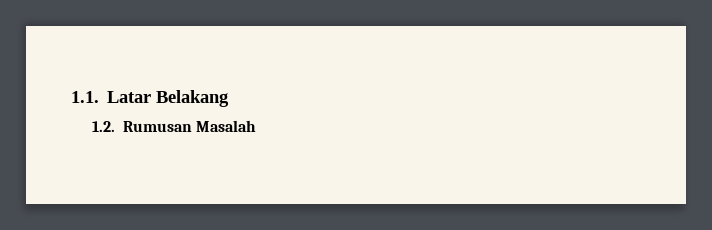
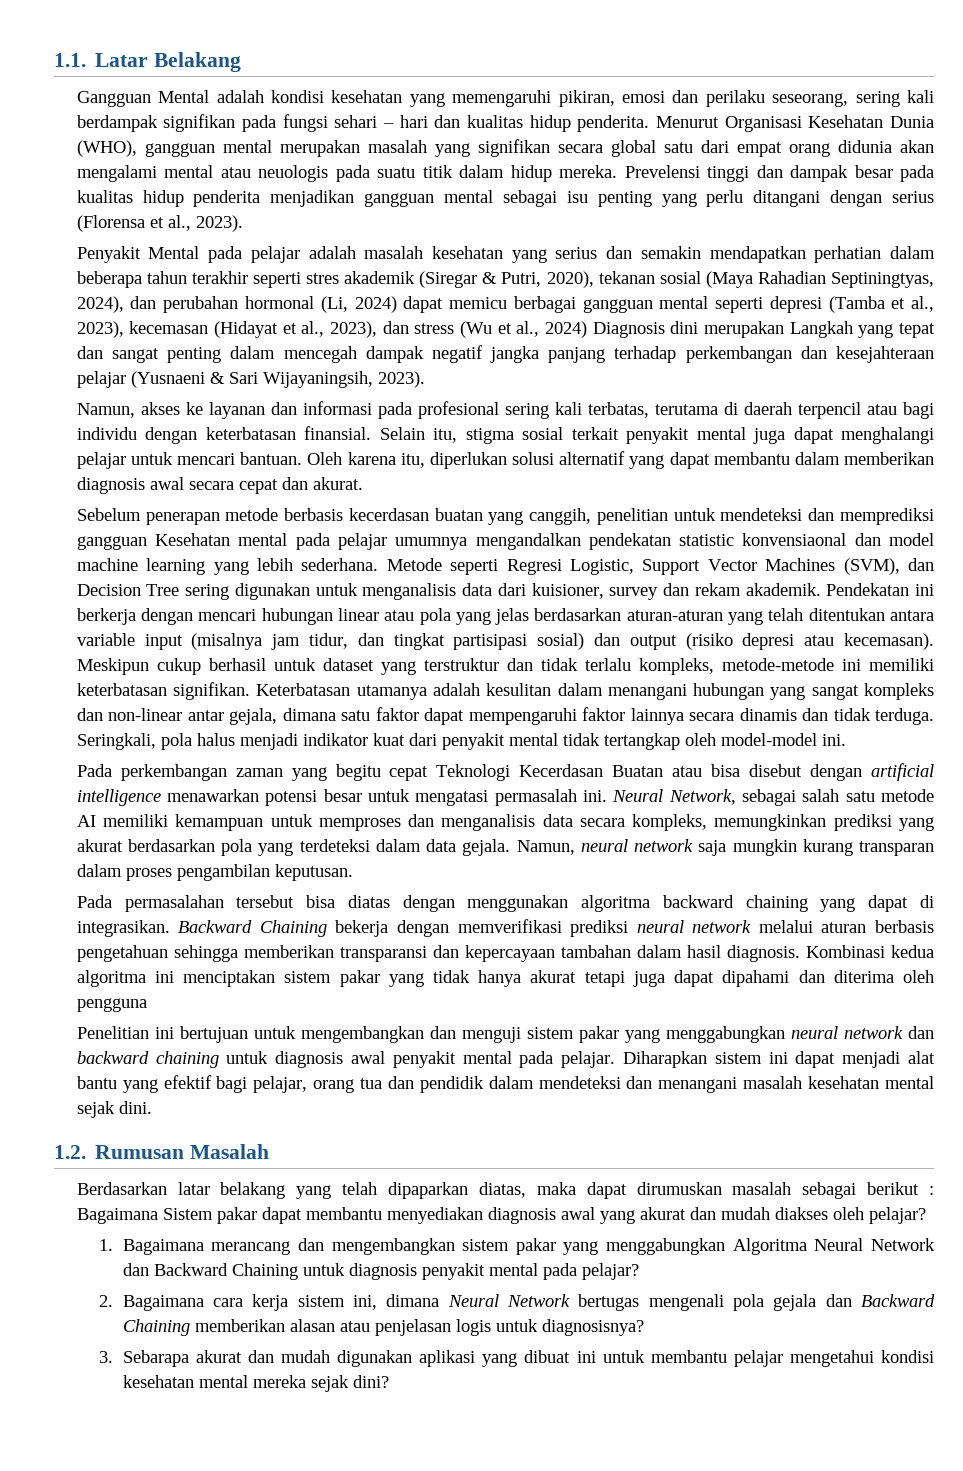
[92,120,257,132] 1.2. Rumusan Masalah -> [76,90,935,107] [76,114,934,132] [76,139,935,157] [76,165,934,182] [76,190,935,207] [76,215,243,232] [76,246,935,263] [76,271,934,288] [76,296,935,313] [76,321,936,338] [76,345,934,363] [76,371,425,388] [76,401,934,419] [76,426,934,444] [76,451,934,469] [76,477,363,494] [76,508,934,525] [76,533,934,550] [76,558,935,575] [76,583,934,600] [76,608,935,625] [76,633,935,650] [76,658,934,675] [76,682,934,700] [76,707,934,725] [76,733,846,750] [76,763,935,781] [76,789,935,806] [76,814,934,831] [76,839,934,856] [76,864,353,881] [76,895,934,912] [76,919,934,937] [76,945,934,962] [76,970,934,987] [76,998,147,1012] [76,1026,934,1043] [76,1051,936,1068] [76,1075,935,1093] [76,1101,152,1118] [54,1144,270,1159] [76,1182,935,1199] [76,1207,926,1224] [99,1238,935,1255] [122,1263,639,1280] [99,1294,936,1311] [122,1319,644,1336] [99,1350,934,1367] [122,1375,389,1392] Gangguan Mental adalah kondisi kesehatan yang memengaruhi pikiran, emosi dan perilaku seseorang, sering kali berdampak signifikan pada fungsi sehari – hari dan kualitas hidup penderita. Menurut Organisasi Kesehatan Dunia (WHO), gangguan mental merupakan masalah yang signifikan secara global satu dari empat orang didunia akan mengalami mental atau neuologis pada suatu titik dalam hidup mereka. Prevelensi tinggi dan dampak besar pada kualitas hidup penderita menjadikan gangguan mental sebagai isu penting yang perlu ditangani dengan serius (Florensa et al., 2023). // Penyakit Mental pada pelajar adalah masalah kesehatan yang serius dan semakin mendapatkan perhatian dalam beberapa tahun terakhir seperti stres akademik (Siregar & Putri, 2020), tekanan sosial (Maya Rahadian Septiningtyas, 2024), dan perubahan hormonal (Li, 2024) dapat memicu berbagai gangguan mental seperti depresi (Tamba et al., 2023), kecemasan (Hidayat et al., 2023), dan stress (Wu et al., 2024) Diagnosis dini merupakan Langkah yang tepat dan sangat penting dalam mencegah dampak negatif jangka panjang terhadap perkembangan dan kesejahteraan pelajar (Yusnaeni & Sari Wijayaningsih, 2023). // Namun, akses ke layanan dan informasi pada profesional sering kali terbatas, terutama di daerah terpencil atau bagi individu dengan keterbatasan finansial. Selain itu, stigma sosial terkait penyakit mental juga dapat menghalangi pelajar untuk mencari bantuan. Oleh karena itu, diperlukan solusi alternatif yang dapat membantu dalam memberikan diagnosis awal secara cepat dan akurat. // Sebelum penerapan metode berbasis kecerdasan buatan yang canggih, penelitian untuk mendeteksi dan memprediksi gangguan Kesehatan mental pada pelajar umumnya mengandalkan pendekatan statistic konvensiaonal dan model machine learning yang lebih sederhana. Metode seperti Regresi Logistic, Support Vector Machines (SVM), dan Decision Tree sering digunakan untuk menganalisis data dari kuisioner, survey dan rekam akademik. Pendekatan ini berkerja dengan mencari hubungan linear atau pola yang jelas berdasarkan aturan-aturan yang telah ditentukan antara variable input (misalnya jam tidur, dan tingkat partisipasi sosial) dan output (risiko depresi atau kecemasan). Meskipun cukup berhasil untuk dataset yang terstruktur dan tidak terlalu kompleks, metode-metode ini memiliki keterbatasan signifikan. Keterbatasan utamanya adalah kesulitan dalam menangani hubungan yang sangat kompleks dan non-linear antar gejala, dimana satu faktor dapat mempengaruhi faktor lainnya secara dinamis dan tidak terduga. Seringkali, pola halus menjadi indikator kuat dari penyakit mental tidak tertangkap oleh model-model ini. // Pada perkembangan zaman yang begitu cepat Teknologi Kecerdasan Buatan atau bisa disebut dengan artificial intelligence menawarkan potensi besar untuk mengatasi permasalah ini. Neural Network, sebagai salah satu metode AI memiliki kemampuan untuk memproses dan menganalisis data secara kompleks, memungkinkan prediksi yang akurat berdasarkan pola yang terdeteksi dalam data gejala. Namun, neural network saja mungkin kurang transparan dalam proses pengambilan keputusan. // Pada permasalahan tersebut bisa diatas dengan menggunakan algoritma backward chaining yang dapat di integrasikan. Backward Chaining bekerja dengan memverifikasi prediksi neural network melalui aturan berbasis pengetahuan sehingga memberikan transparansi dan kepercayaan tambahan dalam hasil diagnosis. Kombinasi kedua algoritma ini menciptakan sistem pakar yang tidak hanya akurat tetapi juga dapat dipahami dan diterima oleh pengguna // Penelitian ini bertujuan untuk mengembangkan dan menguji sistem pakar yang menggabungkan neural network dan backward chaining untuk diagnosis awal penyakit mental pada pelajar. Diharapkan sistem ini dapat menjadi alat bantu yang efektif bagi pelajar, orang tua dan pendidik dalam mendeteksi dan menangani masalah kesehatan mental sejak dini. // 1.2. Rumusan Masalah // Berdasarkan latar belakang yang telah dipaparkan diatas, maka dapat dirumuskan masalah sebagai berikut : Bagaimana Sistem pakar dapat membantu menyediakan diagnosis awal yang akurat dan mudah diakses oleh pelajar? // 1. Bagaimana merancang dan mengembangkan sistem pakar yang menggabungkan Algoritma Neural Network dan Backward Chaining untuk diagnosis penyakit mental pada pelajar? // 2. Bagaimana cara kerja sistem ini, dimana Neural Network bertugas mengenali pola gejala dan Backward Chaining memberikan alasan atau penjelasan logis untuk diagnosisnya? // 3. Sebarapa akurat dan mudah digunakan aplikasi yang dibuat ini untuk membantu pelajar mengetahui kondisi kesehatan mental mereka sejak dini?

